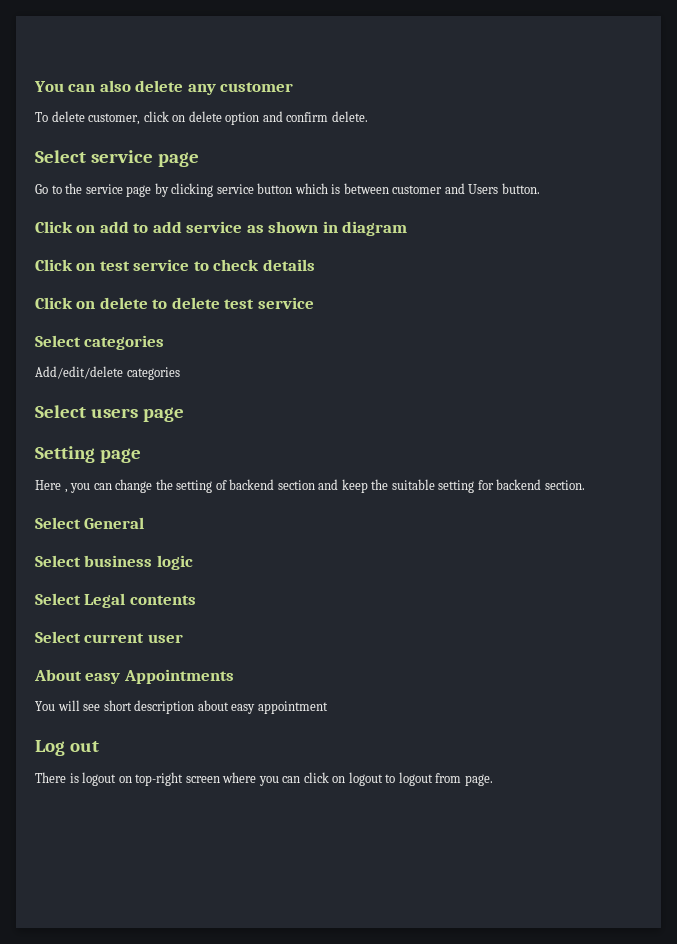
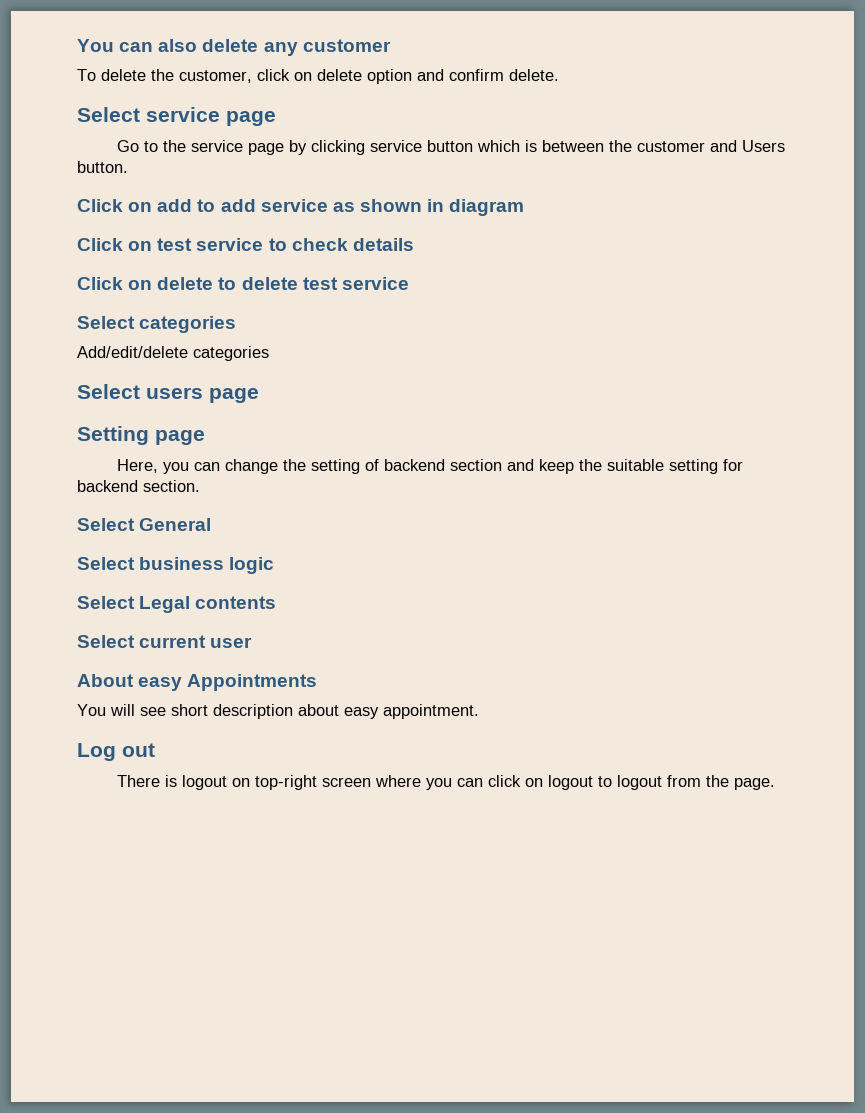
(85, 116) none -> [151,69,174,81] the
(389, 188) none -> [609,140,633,152] the
[35,480,68,493] Here , -> [117,459,159,473] Here,
[257,701,328,714] appointment -> [383,704,479,719] appointment.
(462, 778) none -> [706,775,730,787] the

